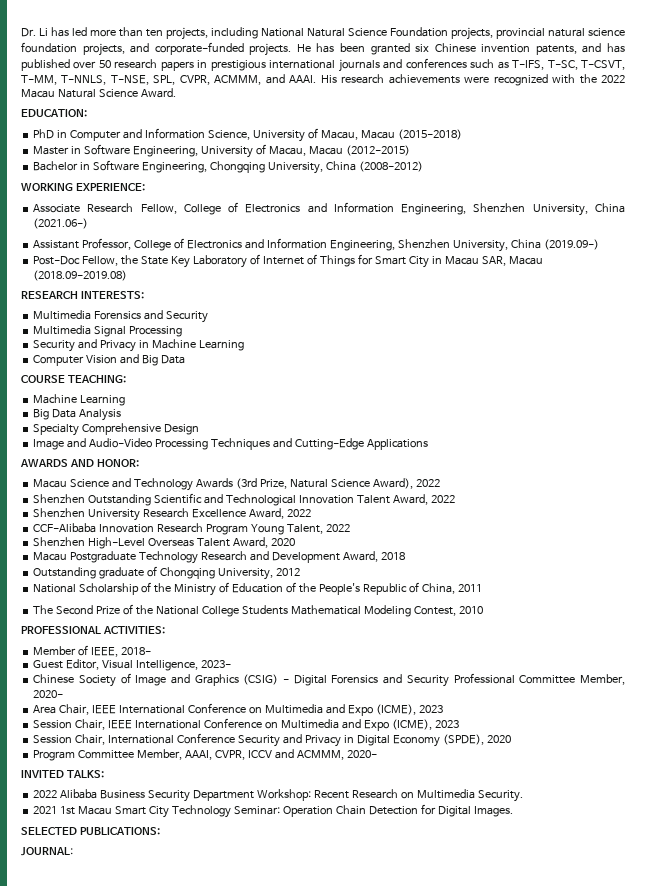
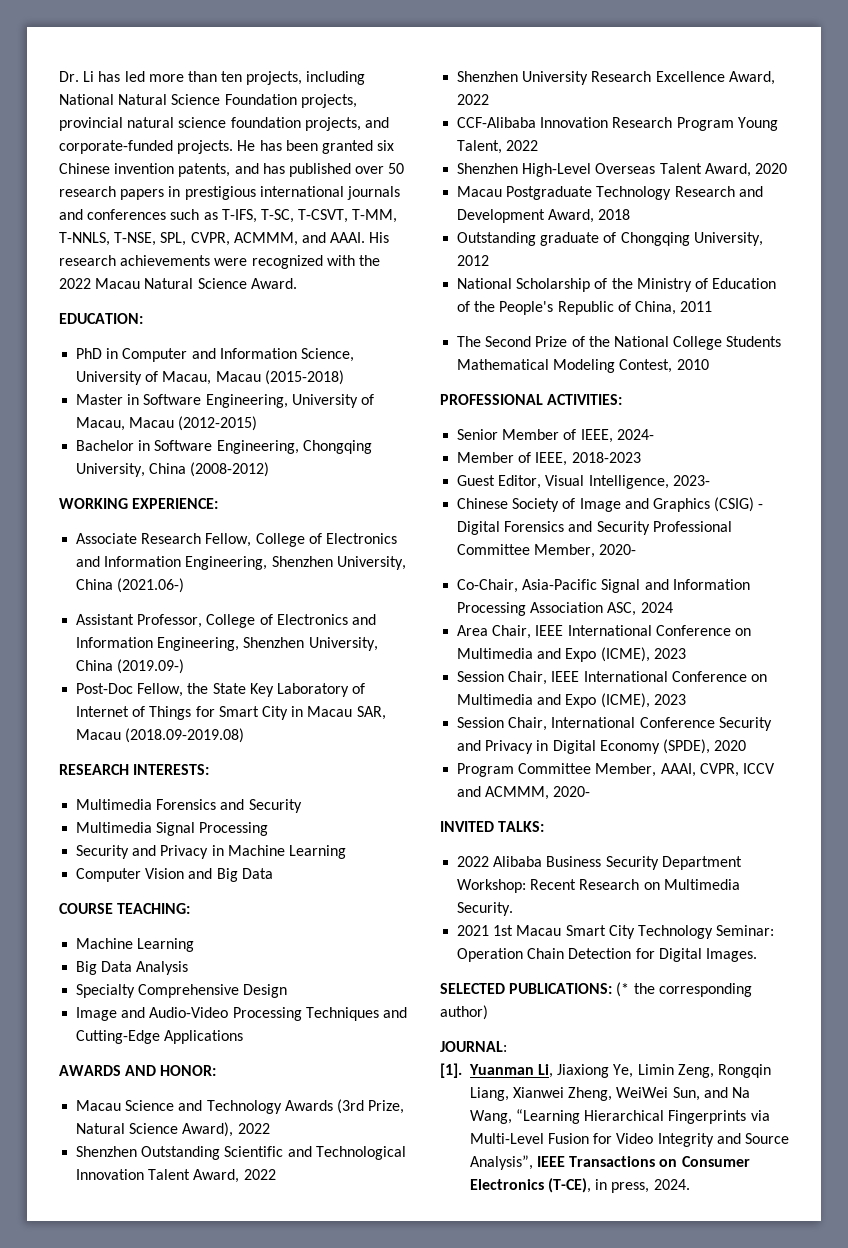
[33,645,152,657] Member of IEEE, 2018- -> [457,429,654,443] [457,452,641,466] Senior Member of IEEE, 2024- // Member of IEEE, 2018-2023
(64, 694) none -> [457,579,750,593] [457,602,673,616] // Co-Chair, Asia-Pacific Signal and Information Processing Association ASC, 2024
[21,847,73,856] // JOURNAL: -> [616,982,752,997] [440,1005,488,1020] [440,1041,507,1052] [440,1063,771,1078] [469,1087,750,1101] [469,1109,770,1124] [469,1133,789,1147] [469,1155,750,1170] [469,1178,690,1193] (* the corresponding author) // JOURNAL: // [1]. Yuanman Li, Jiaxiong Ye, Limin Zeng, Rongqin Liang, Xianwei Zheng, WeiWei Sun, and Na Wang, “Learning Hierarchical Fingerprints via Multi-Level Fusion for Video Integrity and Source Analysis”, IEEE Transactions on Consumer Electronics (T-CE), in press, 2024.

